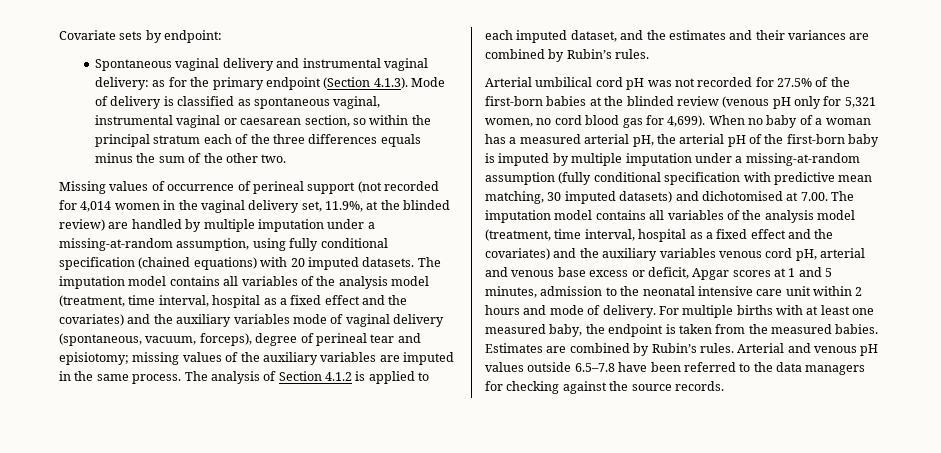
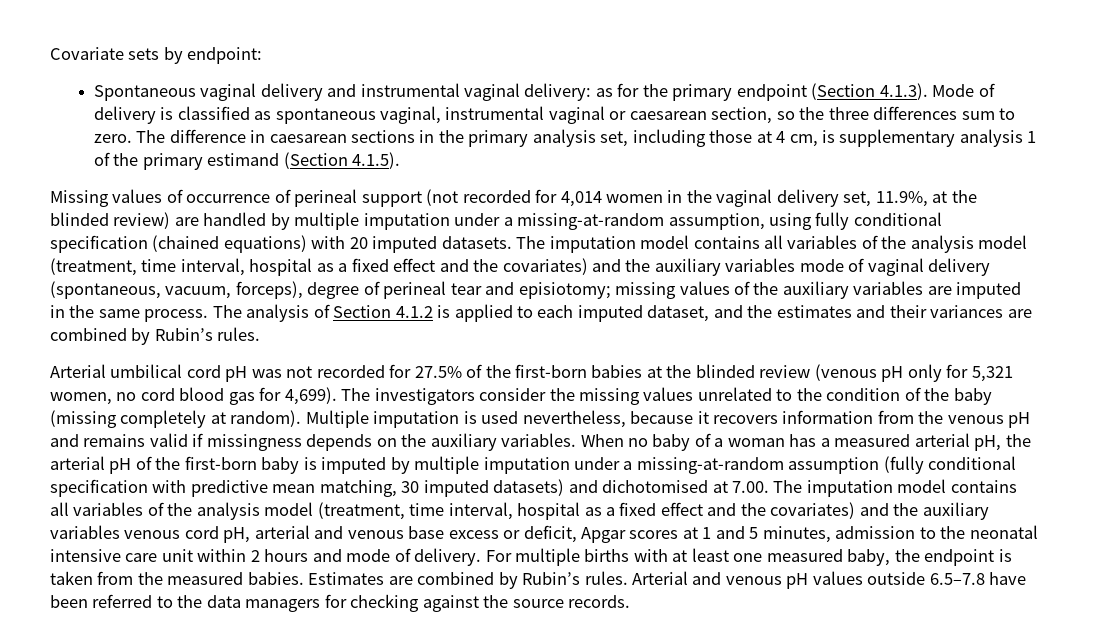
[369,115,431,125] [95,134,421,147] [95,153,287,163] within the principal stratum each of the three differences equals minus the sum of the other two. -> [799,106,1016,120] [93,129,1037,147] [93,152,401,170] the three differences sum to zero. The difference in caesarean sections in the primary analysis set, including those at 4 cm, is supplementary analysis 1 of the primary estimand (Section 4.1.5).
(706, 121) none -> [341,387,992,405] [50,410,1031,428] [50,433,577,451] The investigators consider the missing values unrelated to the condition of the baby (missing completely at random). Multiple imputation is used nevertheless, because it recovers information from the venous pH and remains valid if missingness depends on the auxiliary variables.

